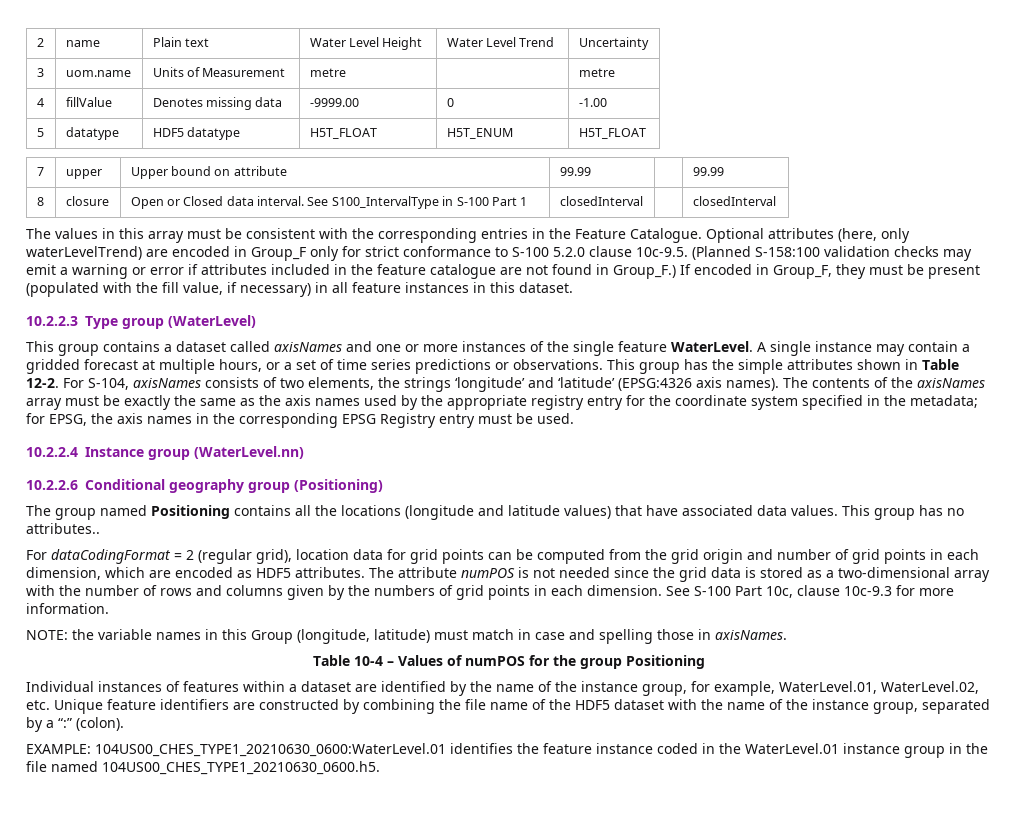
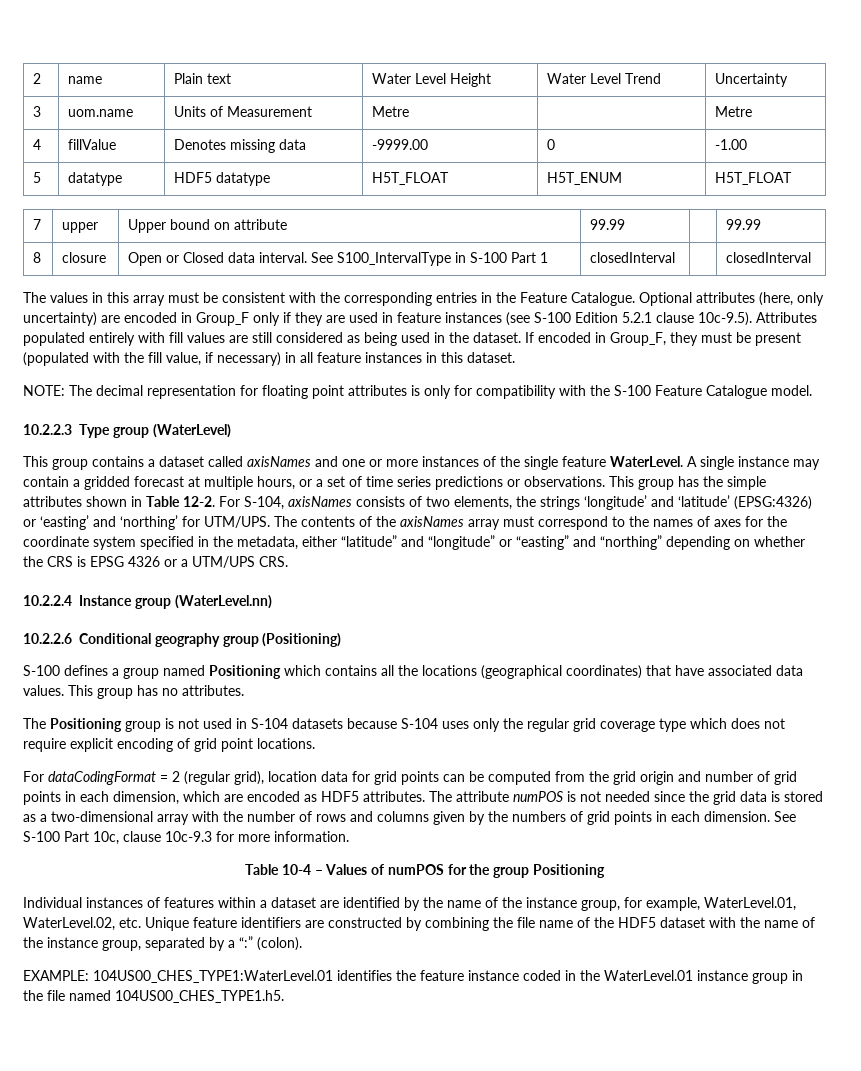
[309,68,346,77] [578,68,615,77] metre | | metre -> [371,106,409,117] [714,106,752,117] Metre | | Metre
[26,246,142,260] waterLevelTrend) -> [23,312,97,326] uncertainty)
[342,246,972,261] [26,264,676,279] for strict conformance to S-100 5.2.0 clause 10c-9.5. (Planned S-158:100 validation checks may emit a warning or error if attributes included in the feature catalogue are not found in Group_F.) -> [283,312,817,326] [23,332,521,346] if they are used in feature instances (see S-100 Edition 5.2.1 clause 10c-9.5). Attributes populated entirely with fill values are still considered as being used in the dataset.
(573, 287) none -> [23,385,812,399] // NOTE: The decimal representation for floating point attributes is only for compatibility with the S-100 Feature Catalogue model.
[618,377,779,391] (EPSG:4326 axis names). -> [734,496,812,510] [23,515,270,530] (EPSG:4326) or ‘easting’ and ‘northing’ for UTM/UPS.
[103,395,623,410] be exactly the same as the axis names used by the appropriate registry entry -> [538,516,741,530] correspond to the names of axes
[910,395,978,408] [26,413,574,428] metadata; for EPSG, the axis names in the corresponding EPSG Registry entry must be used. -> [237,535,805,550] [23,556,288,568] metadata, either “latitude” and “longitude” or “easting” and “northing” depending on whether the CRS is EPSG 4326 or a UTM/UPS CRS.
[26,505,51,516] The -> [23,665,119,676] S-100 defines a
(230, 512) none -> [284,665,321,676] which
[405,505,611,520] (longitude and latitude values) -> [481,665,642,679] (geographical coordinates)
[26,523,100,534] attributes.. -> [182,685,244,696] [23,718,785,732] [23,738,315,752] attributes. // The Positioning group is not used in S-104 datasets because S-104 uses only the regular grid coverage type which does not require explicit encoding of grid point locations.
[26,629,787,644] // NOTE: the variable names in this Group (longitude, latitude) must match in case and spelling those in axisNames. -> (349, 836) none
[95,743,446,757] 104US00_CHES_TYPE1_20210630_0600:WaterLevel.01 -> [93,970,333,983] 104US00_CHES_TYPE1:WaterLevel.01
[102,761,380,775] 104US00_CHES_TYPE1_20210630_0600.h5. -> [115,990,284,1003] 104US00_CHES_TYPE1.h5.

